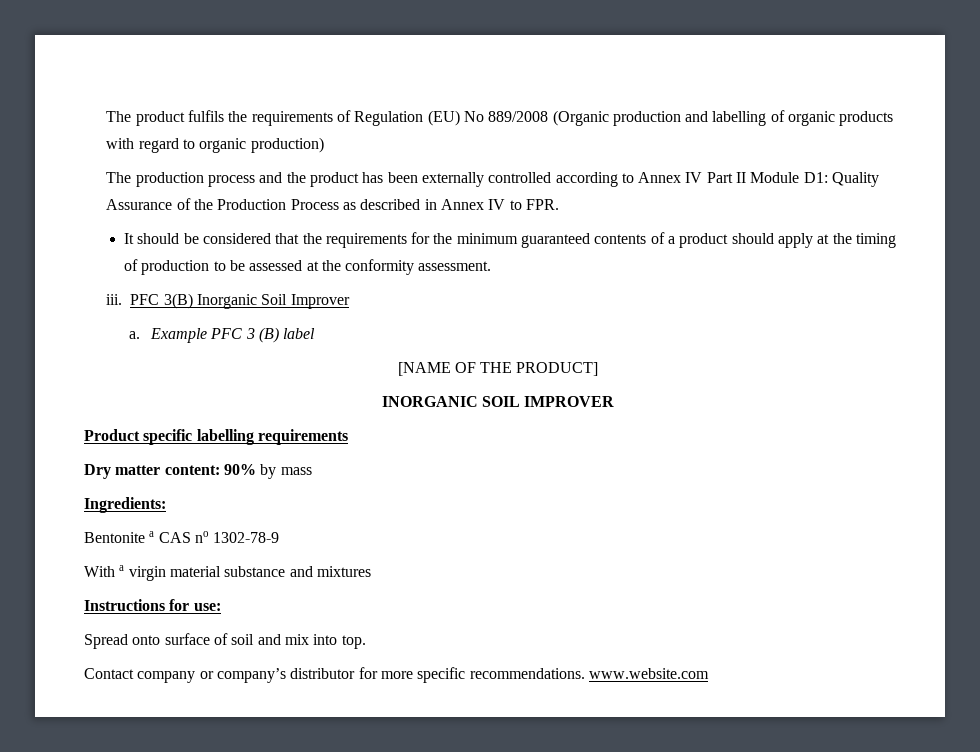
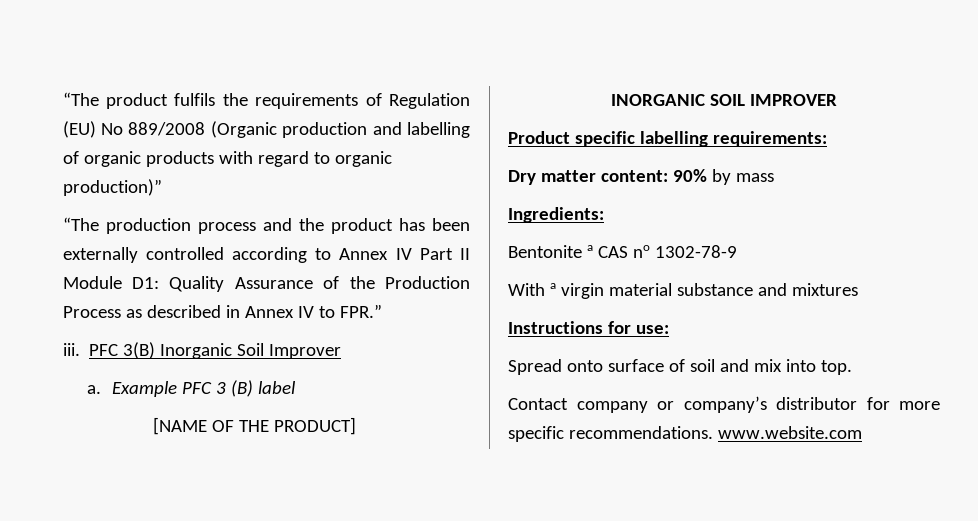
[106,111,132,122] The -> [62,92,99,106] “The
[250,137,324,153] [106,172,132,183] production) // The -> [62,179,162,196] [62,217,99,231] production)” // “The
[525,199,559,210] [123,232,896,248] [123,259,492,275] FPR. // It should be considered that the requirements for the minimum guaranteed contents of a product should apply at the timing of production to be assessed at the conformity assessment. -> [339,304,382,318] FPR.”
[257,429,348,445] requirements -> [712,131,827,147] requirements:

